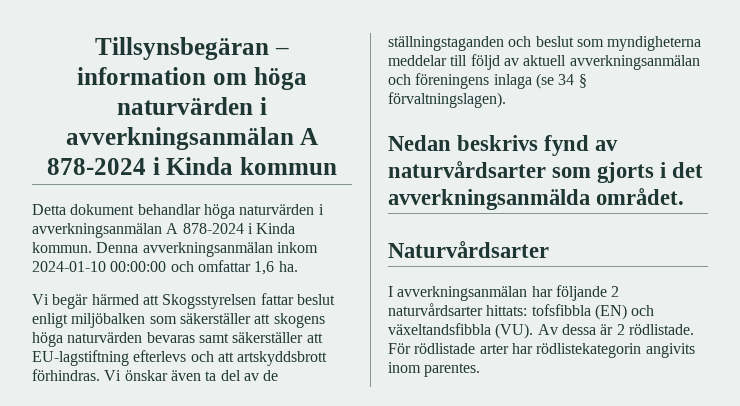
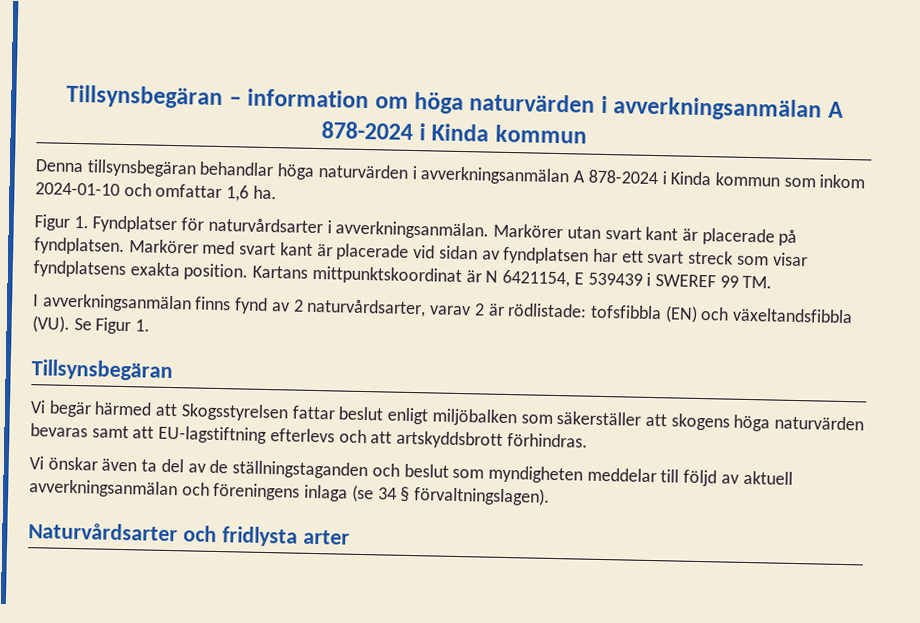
[32,204,135,215] Detta dokument -> [35,159,197,178] Denna tillsynsbegäran
[32,242,273,257] kommun. Denna avverkningsanmälan -> [714,172,816,188] kommun som
[110,261,167,272] 00:00:00 -> (120, 189) none
(298, 266) none -> [34,214,798,246] [34,237,808,267] [33,260,773,289] [33,293,854,324] [32,315,151,335] [31,359,173,382] // Figur 1. Fyndplatser för naturvårdsarter i avverkningsanmälan. Markörer utan svart kant är placerade på fyndplatsen. Markörer med svart kant är placerade vid sidan av fyndplatsen har ett svart streck som visar fyndplatsens exakta position. Kartans mittpunktskoordinat är N 6421154, E 539439 i SWEREF 99 TM. // I avverkningsanmälan finns fynd av 2 naturvårdsarter, varav 2 är rödlistade: tofsfibbla (EN) och växeltandsfibbla (VU). Se Figur 1. // Tillsynsbegäran
[232,332,304,343] säkerställer -> (129, 432) none
(100, 375) none -> (588, 440) //
[607,36,702,51] myndigheterna -> [487,465,583,484] myndigheten
[388,135,619,156] [388,161,704,183] [388,188,685,210] [388,241,549,258] [388,285,620,301] [388,303,655,320] [388,323,694,339] [388,343,695,358] [388,362,481,377] Nedan beskrivs fynd av naturvårdsarter som gjorts i det avverkningsanmälda området. // Naturvårdsarter // I avverkningsanmälan har följande 2 naturvårdsarter hittats: tofsfibbla (EN) och växeltandsfibbla (VU). Av dessa är 2 rödlistade. För rödlistade arter har rödlistekategorin angivits inom parentes. -> [28,522,350,547] Naturvårdsarter och fridlysta arter

